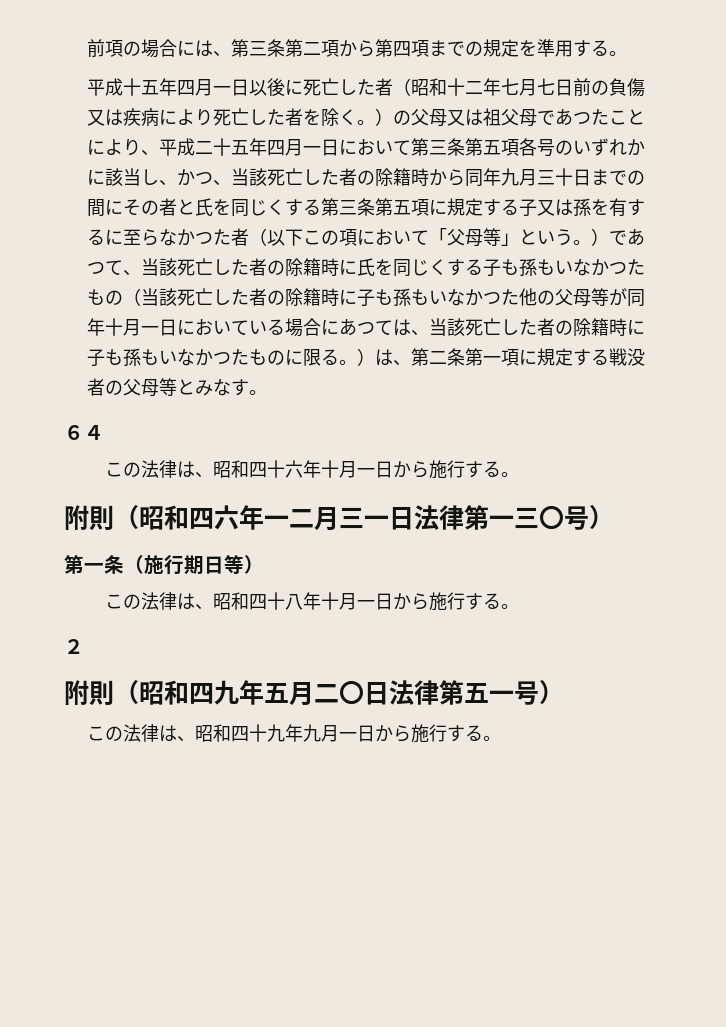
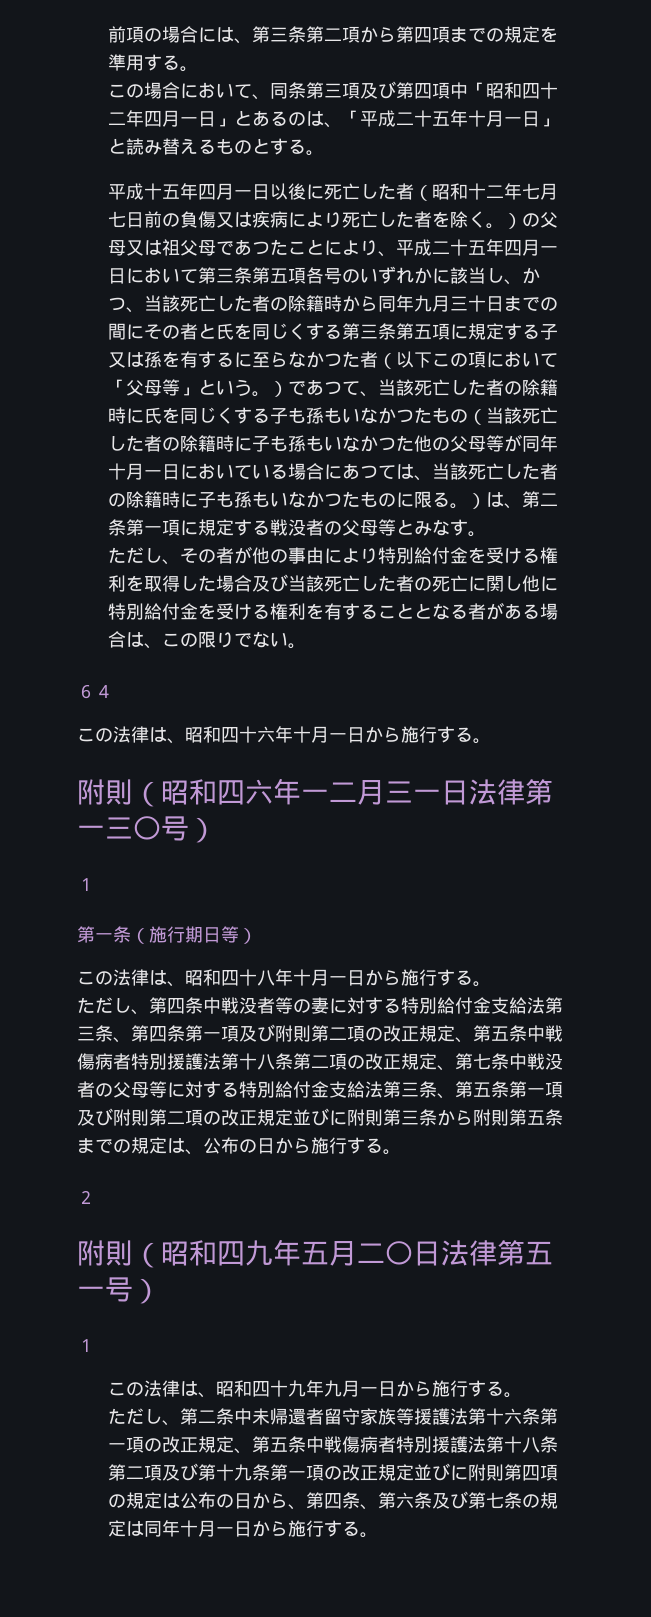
(627, 53) none -> [108,81,559,100] [108,110,559,128] [108,138,325,156] // この場合において、同条第三項及び第四項中「昭和四十二年四月一日」とあるのは、「平成二十五年十月一日」と読み替えるものとする。
(267, 392) none -> [108,546,559,565] [108,574,559,592] [108,602,559,620] [108,631,307,649] // ただし、その者が他の事由により特別給付金を受ける権利を取得した場合及び当該死亡した者の死亡に関し他に特別給付金を受ける権利を有することとなる者がある場合は、この限りでない。
(614, 517) none -> [77,878,95,891] // １
(520, 606) none -> [77,997,563,1015] [77,1024,563,1043] [77,1053,563,1071] [77,1081,563,1099] [77,1108,563,1126] [77,1137,401,1155] // ただし、第四条中戦没者等の妻に対する特別給付金支給法第三条、第四条第一項及び附則第二項の改正規定、第五条中戦傷病者特別援護法第十八条第二項の改正規定、第七条中戦没者の父母等に対する特別給付金支給法第三条、第五条第一項及び附則第二項の改正規定並びに附則第三条から附則第五条までの規定は、公布の日から施行する。
(564, 692) none -> [77,1339,95,1352] // １
(501, 738) none -> [108,1408,559,1426] [108,1436,559,1454] [108,1463,559,1481] [108,1491,559,1510] [108,1520,379,1538] // ただし、第二条中未帰還者留守家族等援護法第十六条第一項の改正規定、第五条中戦傷病者特別援護法第十八条第二項及び第十九条第一項の改正規定並びに附則第四項の規定は公布の日から、第四条、第六条及び第七条の規定は同年十月一日から施行する。

